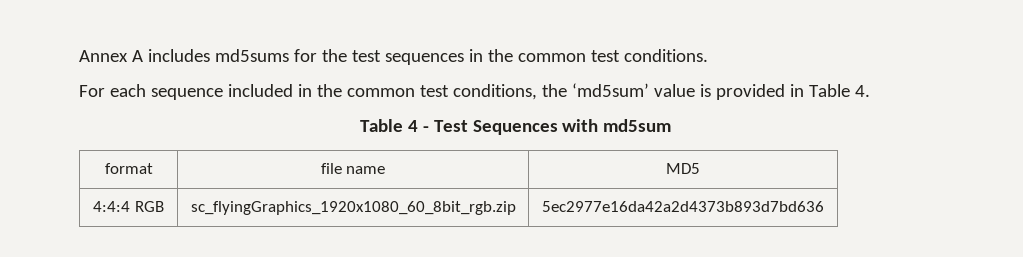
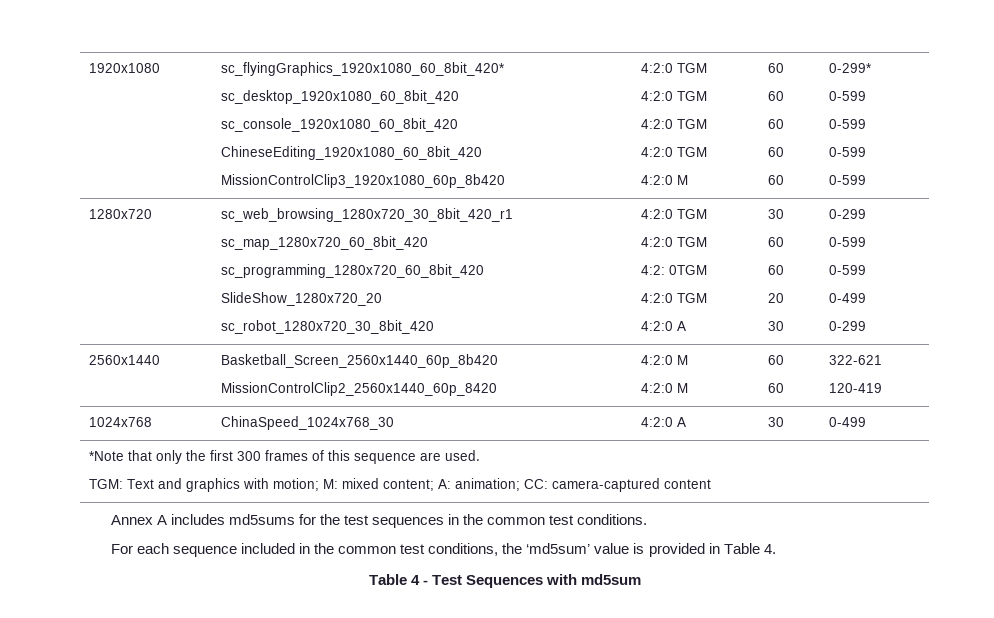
(79, 56) none -> [89,63,161,73] [221,62,506,76] [221,90,460,104] [221,118,459,132] [221,146,483,160] [221,174,506,188] [641,63,708,73] [641,91,708,101] [641,119,708,129] [641,147,708,157] [641,175,689,185] [768,63,785,73] [768,91,785,101] [768,119,785,129] [768,147,785,157] [768,175,785,185] [829,63,873,73] [829,91,867,101] [829,119,867,129] [829,147,867,157] [829,175,867,185] [89,209,153,219] [221,208,514,222] [221,236,429,250] [221,264,485,278] [221,292,383,306] [221,320,435,334] [641,209,708,219] [641,237,708,247] [641,265,708,275] [641,293,708,303] [641,321,687,331] [768,209,785,219] [768,237,785,247] [768,265,785,275] [768,293,785,303] [768,321,785,331] [829,209,867,219] [829,237,867,247] [829,265,867,275] [829,293,867,303] [829,321,867,331] [89,355,161,365] [221,354,499,368] [221,382,498,396] [641,355,689,365] [641,383,689,393] [768,355,785,365] [768,383,785,393] [829,355,883,365] [829,383,883,393] [89,417,153,427] [221,416,395,430] [641,417,687,427] [768,417,785,427] [829,417,867,427] [89,450,481,464] [89,478,712,492] 1920x1080 | sc_flyingGraphics_1920x1080_60_8bit_420* // sc_desktop_1920x1080_60_8bit_420 // sc_console_1920x1080_60_8bit_420 // ChineseEditing_1920x1080_60_8bit_420 // MissionControlClip3_1920x1080_60p_8b420 | 4:2:0 TGM // 4:2:0 TGM // 4:2:0 TGM // 4:2:0 TGM // 4:2:0 M | 60 // 60 // 60 // 60 // 60 | 0-299* // 0-599 // 0-599 // 0-599 // 0-599 // 1280x720 | sc_web_browsing_1280x720_30_8bit_420_r1 // sc_map_1280x720_60_8bit_420 // sc_programming_1280x720_60_8bit_420 // SlideShow_1280x720_20 // sc_robot_1280x720_30_8bit_420 | 4:2:0 TGM // 4:2:0 TGM // 4:2: 0TGM // 4:2:0 TGM // 4:2:0 A | 30 // 60 // 60 // 20 // 30 | 0-299 // 0-599 // 0-599 // 0-499 // 0-299 // 2560x1440 | Basketball_Screen_2560x1440_60p_8b420 // MissionControlClip2_2560x1440_60p_8420 | 4:2:0 M // 4:2:0 M | 60 // 60 | 322-621 // 120-419 // 1024x768 | ChinaSpeed_1024x768_30 | 4:2:0 A | 30 | 0-499 // *Note that only the first 300 frames of this sequence are used. // TGM: Text and graphics with motion; M: mixed content; A: animation; CC: camera-captured content //
[104,163,153,174] [320,163,386,174] [665,163,700,174] [93,201,164,212] [190,201,516,215] [542,201,824,212] // format | file name | MD5 // 4:4:4 RGB | sc_flyingGraphics_1920x1080_60_8bit_rgb.zip | 5ec2977e16da42a2d4373b893d7bd636 -> (642, 579) none

